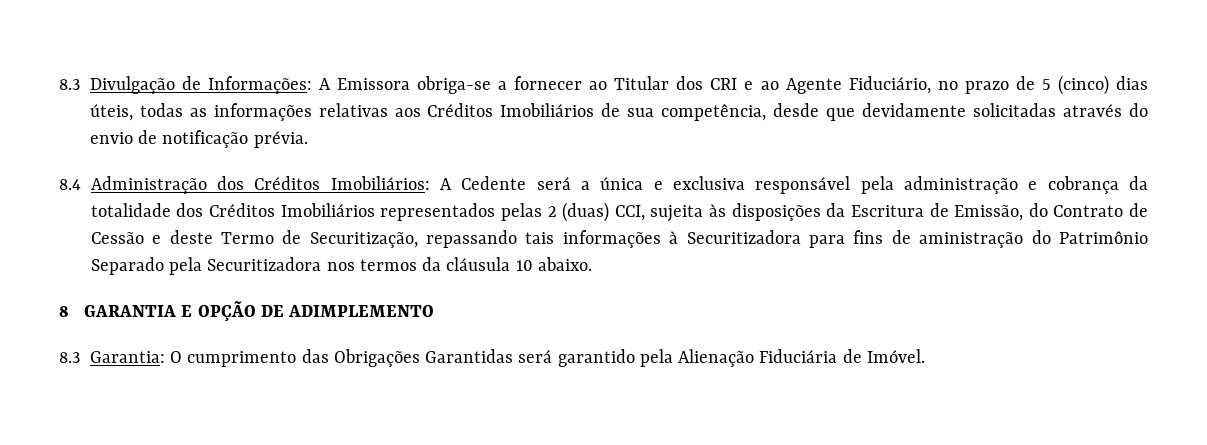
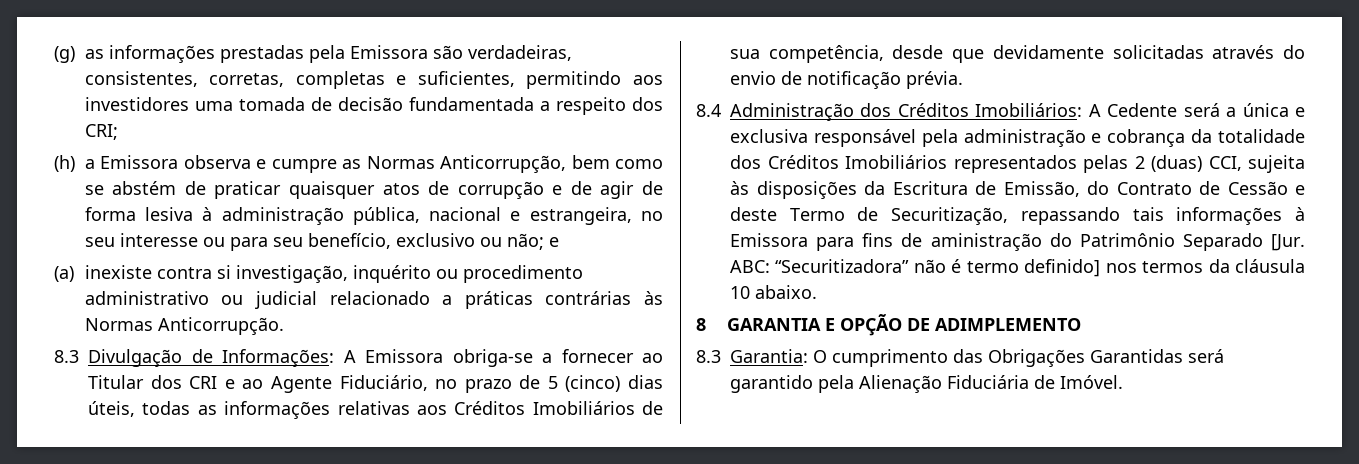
(59, 84) none -> [54,45,572,63] [84,71,663,89] [84,97,663,115] [84,124,118,140] [54,155,663,173] [84,181,663,199] [84,207,663,225] [84,233,559,251] [54,265,583,283] [84,291,663,309] [84,317,284,335] (g) as informações prestadas pela Emissora são verdadeiras, consistentes, corretas, completas e suficientes, permitindo aos investidores uma tomada de decisão fundamentada a respeito dos CRI; // (h) a Emissora observa e cumpre as Normas Anticorrupção, bem como se abstém de praticar quaisquer atos de corrupção e de agir de forma lesiva à administração pública, nacional e estrangeira, no seu interesse ou para seu benefício, exclusivo ou não; e // (a) inexiste contra si investigação, inquérito ou procedimento administrativo ou judicial relacionado a práticas contrárias às Normas Anticorrupção. //
[686,230,801,244] Securitizadora -> [730,233,808,247] Emissora
[169,257,322,275] pela Securitizadora -> [1271,234,1305,251] [730,259,1101,277] [Jur. ABC: “Securitizadora” não é termo definido]

